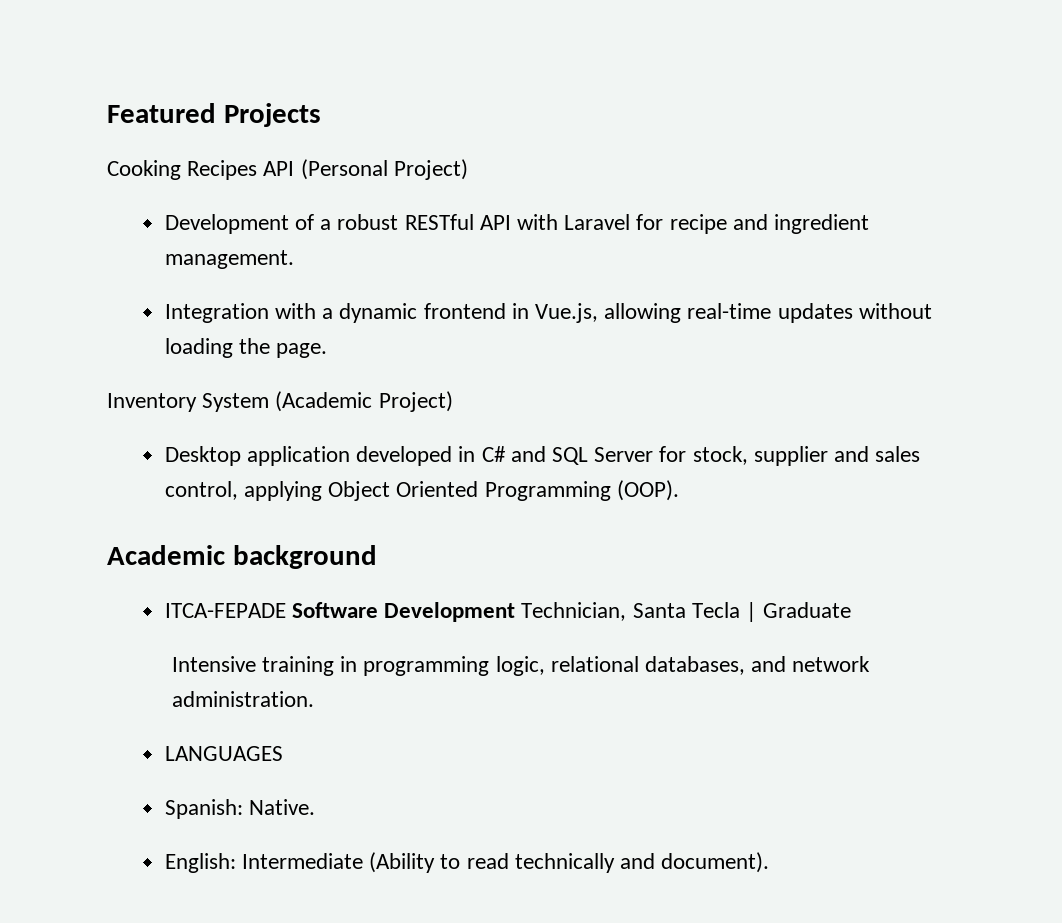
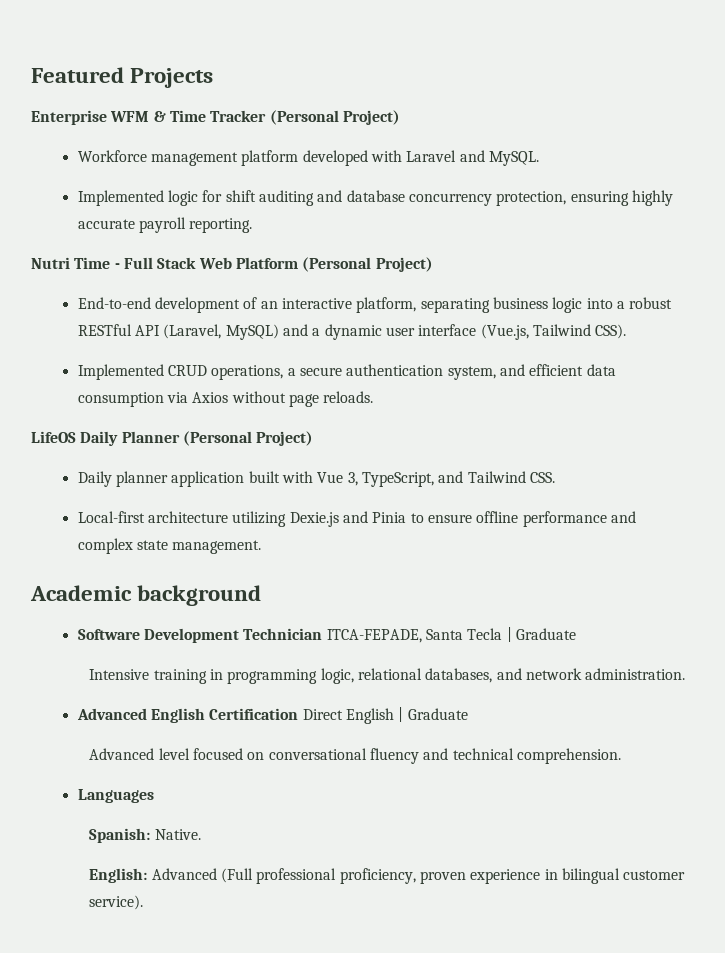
[107,159,468,180] [164,214,870,234] [164,250,294,269] [164,303,932,323] [164,338,328,358] [107,391,453,412] [164,446,921,466] [164,480,679,501] Cooking Recipes API (Personal Project) // Development of a robust RESTful API with Laravel for recipe and ingredient management. // Integration with a dynamic frontend in Vue.js, allowing real-time updates without loading the page. // Inventory System (Academic Project) // Desktop application developed in C# and SQL Server for stock, supplier and sales control, applying Object Oriented Programming (OOP). -> [31,110,400,125] [77,150,540,166] [77,190,674,206] [77,217,253,233] [31,257,433,272] [77,297,673,313] [77,324,627,340] [77,364,616,380] [77,391,374,407] [31,431,314,446] [77,471,556,487] [77,511,637,527] [77,538,262,554] Enterprise WFM & Time Tracker (Personal Project) // Workforce management platform developed with Laravel and MySQL. // Implemented logic for shift auditing and database concurrency protection, ensuring highly accurate payroll reporting. // Nutri Time - Full Stack Web Platform (Personal Project) // End-to-end development of an interactive platform, separating business logic into a robust RESTful API (Laravel, MySQL) and a dynamic user interface (Vue.js, Tailwind CSS). // Implemented CRUD operations, a secure authentication system, and efficient data consumption via Axios without page reloads. // LifeOS Daily Planner (Personal Project) // Daily planner application built with Vue 3, TypeScript, and Tailwind CSS. // Local-first architecture utilizing Dexie.js and Pinia to ensure offline performance and complex state management.
[164,603,286,618] ITCA-FEPADE -> (262, 595) none
[521,602,627,621] Technician, -> [243,628,422,643] Technician ITCA-FEPADE,
[164,746,283,761] [164,799,315,819] [164,852,770,873] LANGUAGES // Spanish: Native. // English: Intermediate (Ability to read technically and document). -> [76,707,468,724] [89,748,622,764] [77,789,154,803] [89,828,201,843] [89,868,686,884] [89,895,144,910] Advanced English Certification Direct English | Graduate // Advanced level focused on conversational fluency and technical comprehension. // Languages // Spanish: Native. // English: Advanced (Full professional proficiency, proven experience in bilingual customer service).

